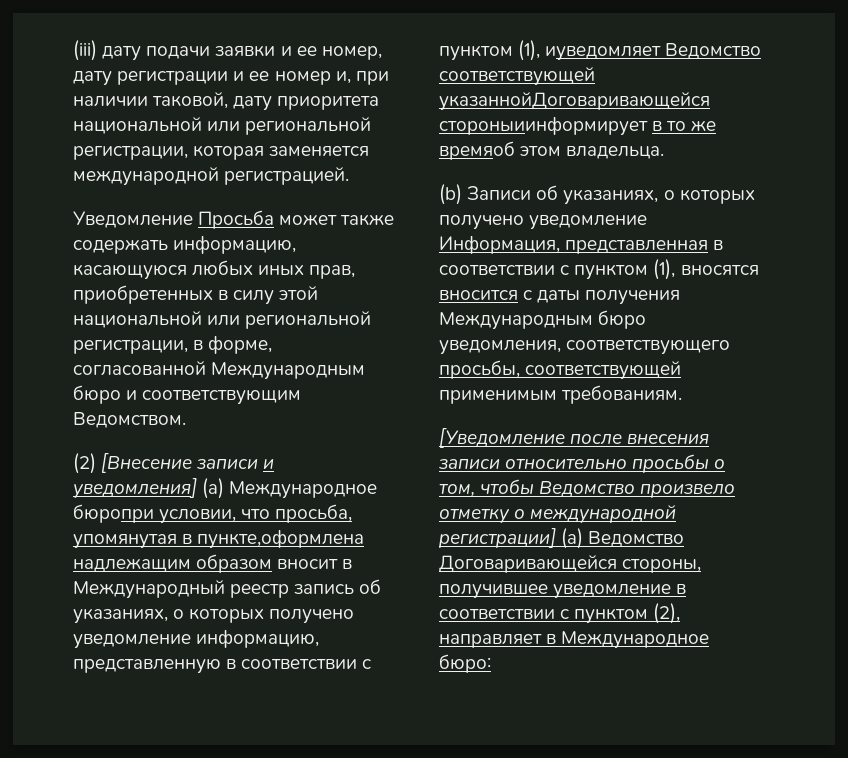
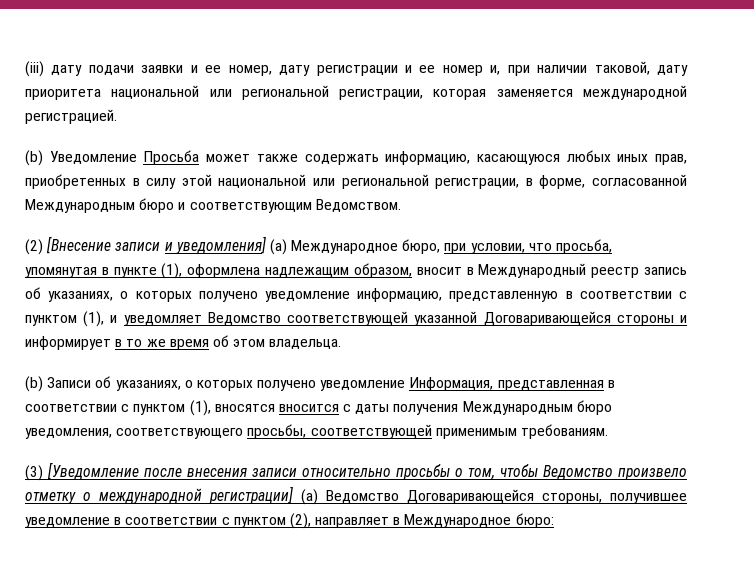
(350, 176) none -> [25,150,43,166] (b)
[73,504,154,523] бюропри -> [402,239,467,254] бюро, при
[197,529,365,549] [73,554,273,573] пункте,оформлена надлежащим образом -> [113,263,412,279] пункте (1), оформлена надлежащим образом,
[545,43,762,61] [439,67,595,86] [439,92,710,111] [439,116,648,136] иуведомляет Ведомство соответствующей указаннойДоговаривающейся стороныиинформирует -> [110,311,687,326] [25,336,111,350] и уведомляет Ведомство соответствующей указанной Договаривающейся стороны и информирует
[439,141,515,160] времяоб -> [169,335,229,350] время об
(683, 394) none -> [25,465,43,481] (3)

